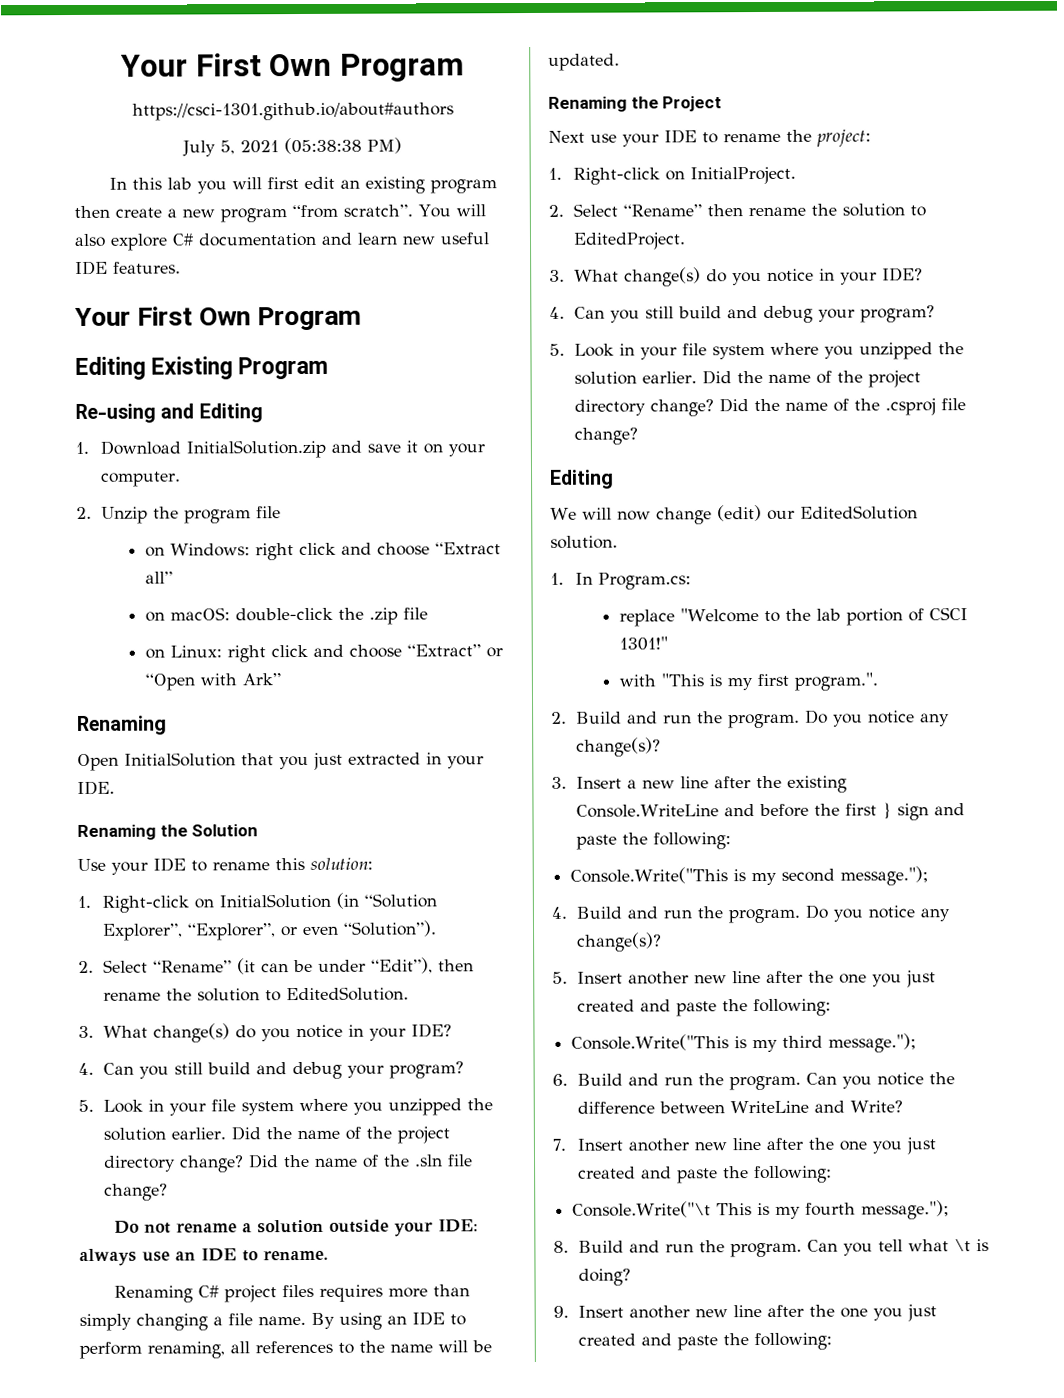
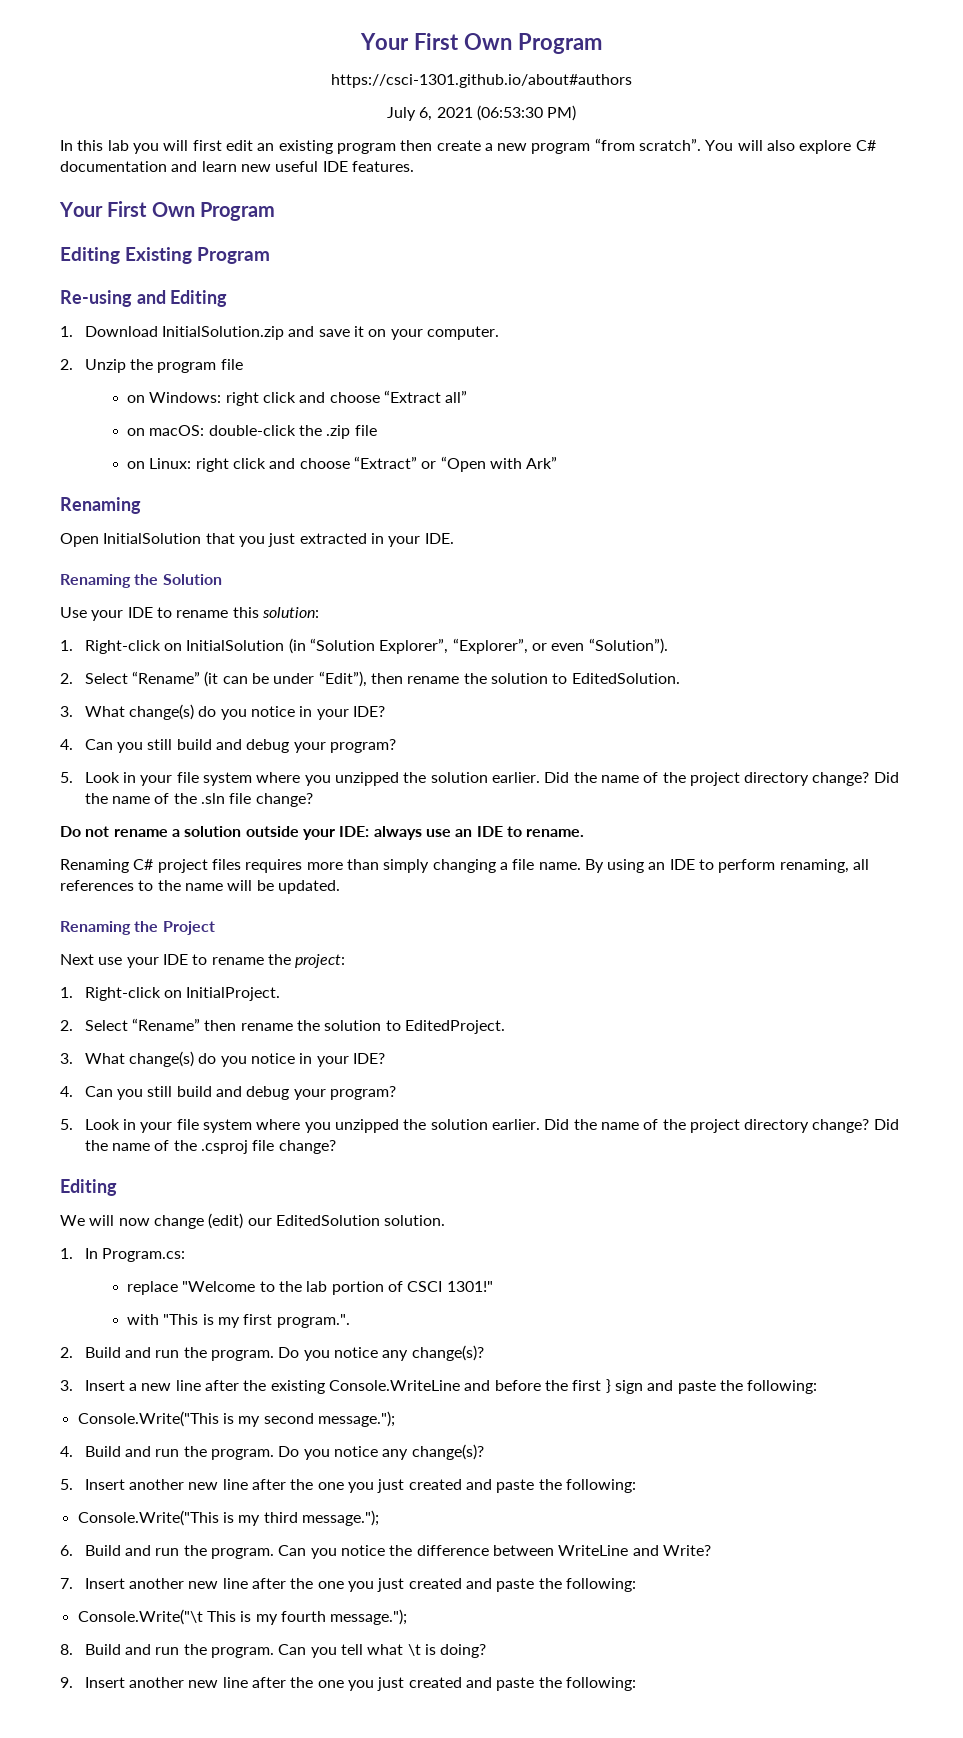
[220,137,362,155] 5, 2021 (05:38:38 -> [419,105,543,121] 6, 2021 (06:53:30

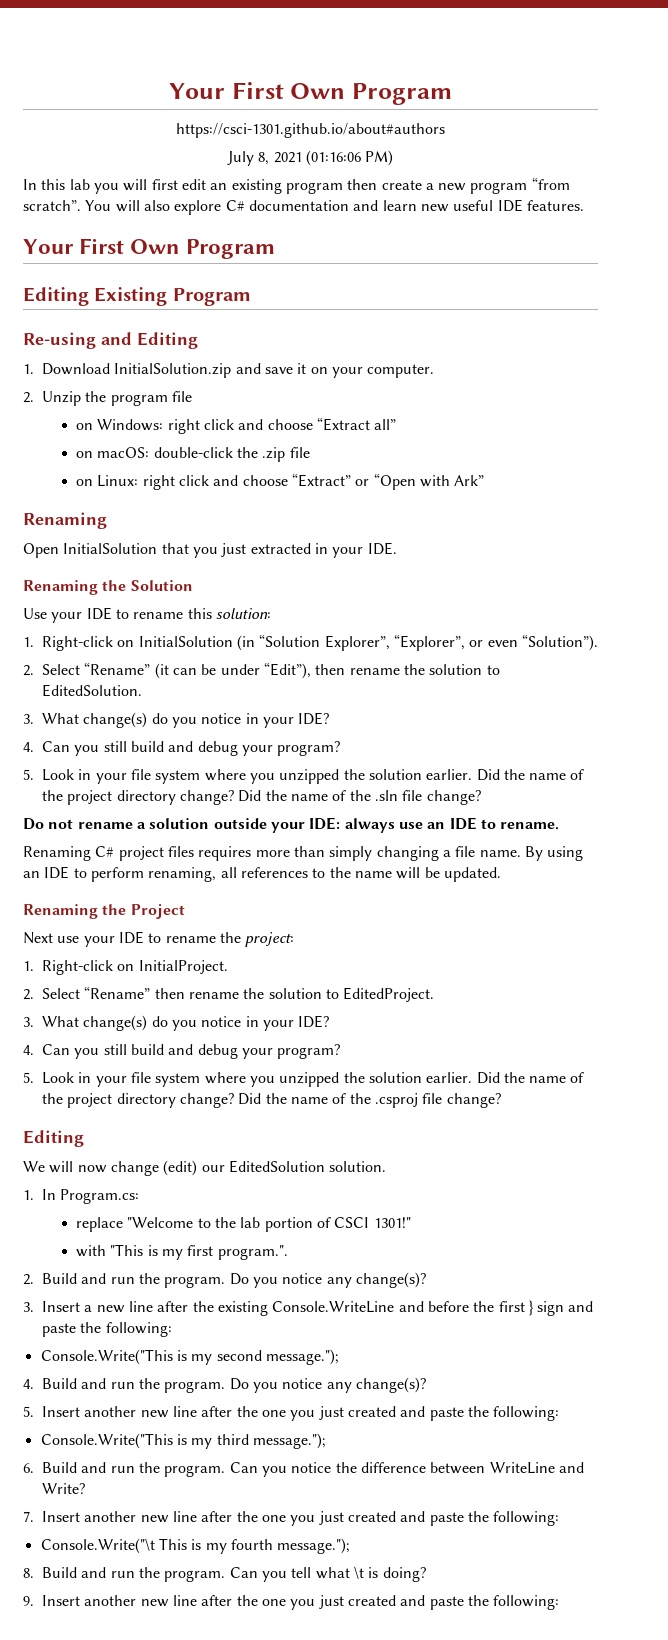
[419,105,543,121] 6, 2021 (06:53:30 -> [258,150,361,166] 8, 2021 (01:16:06

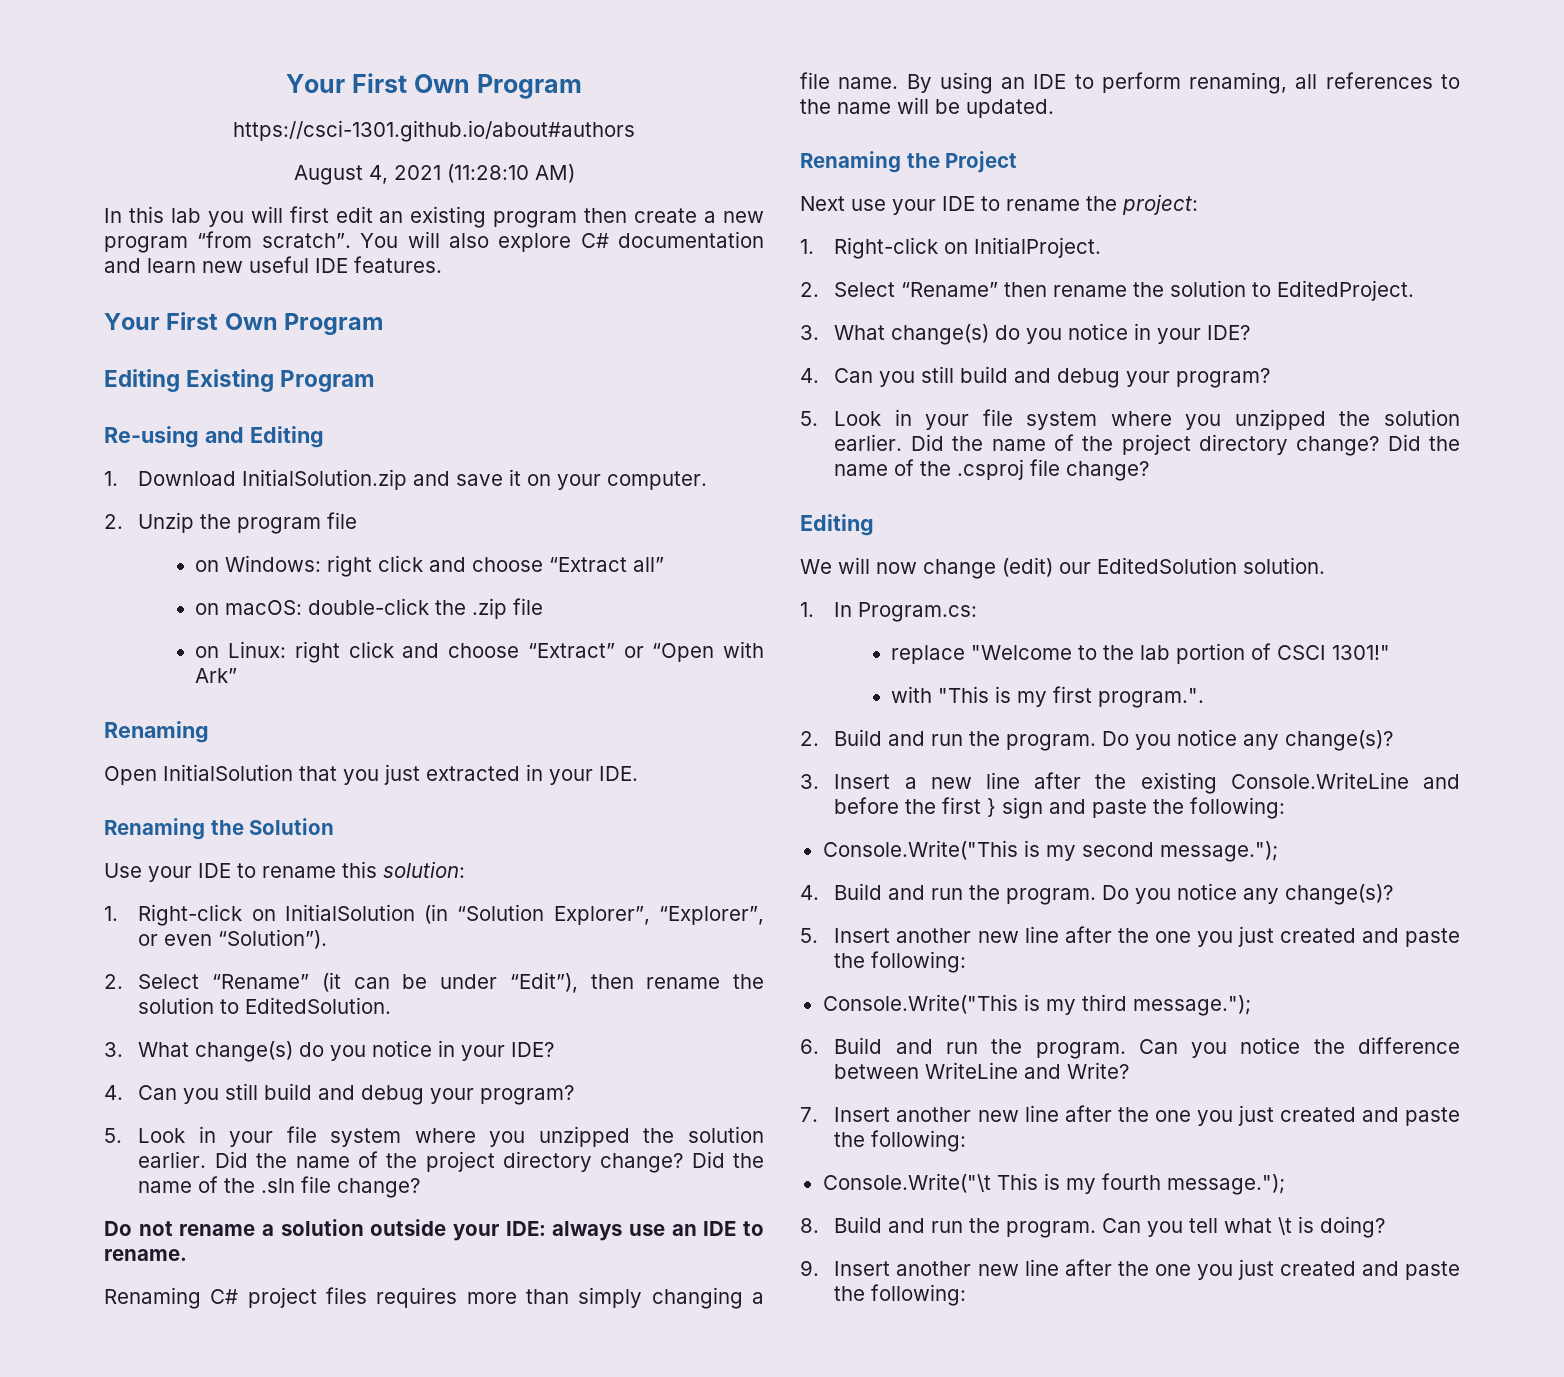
[226,150,394,166] July 8, 2021 (01:16:06 PM) -> [293,164,575,185] August 4, 2021 (11:28:10 AM)

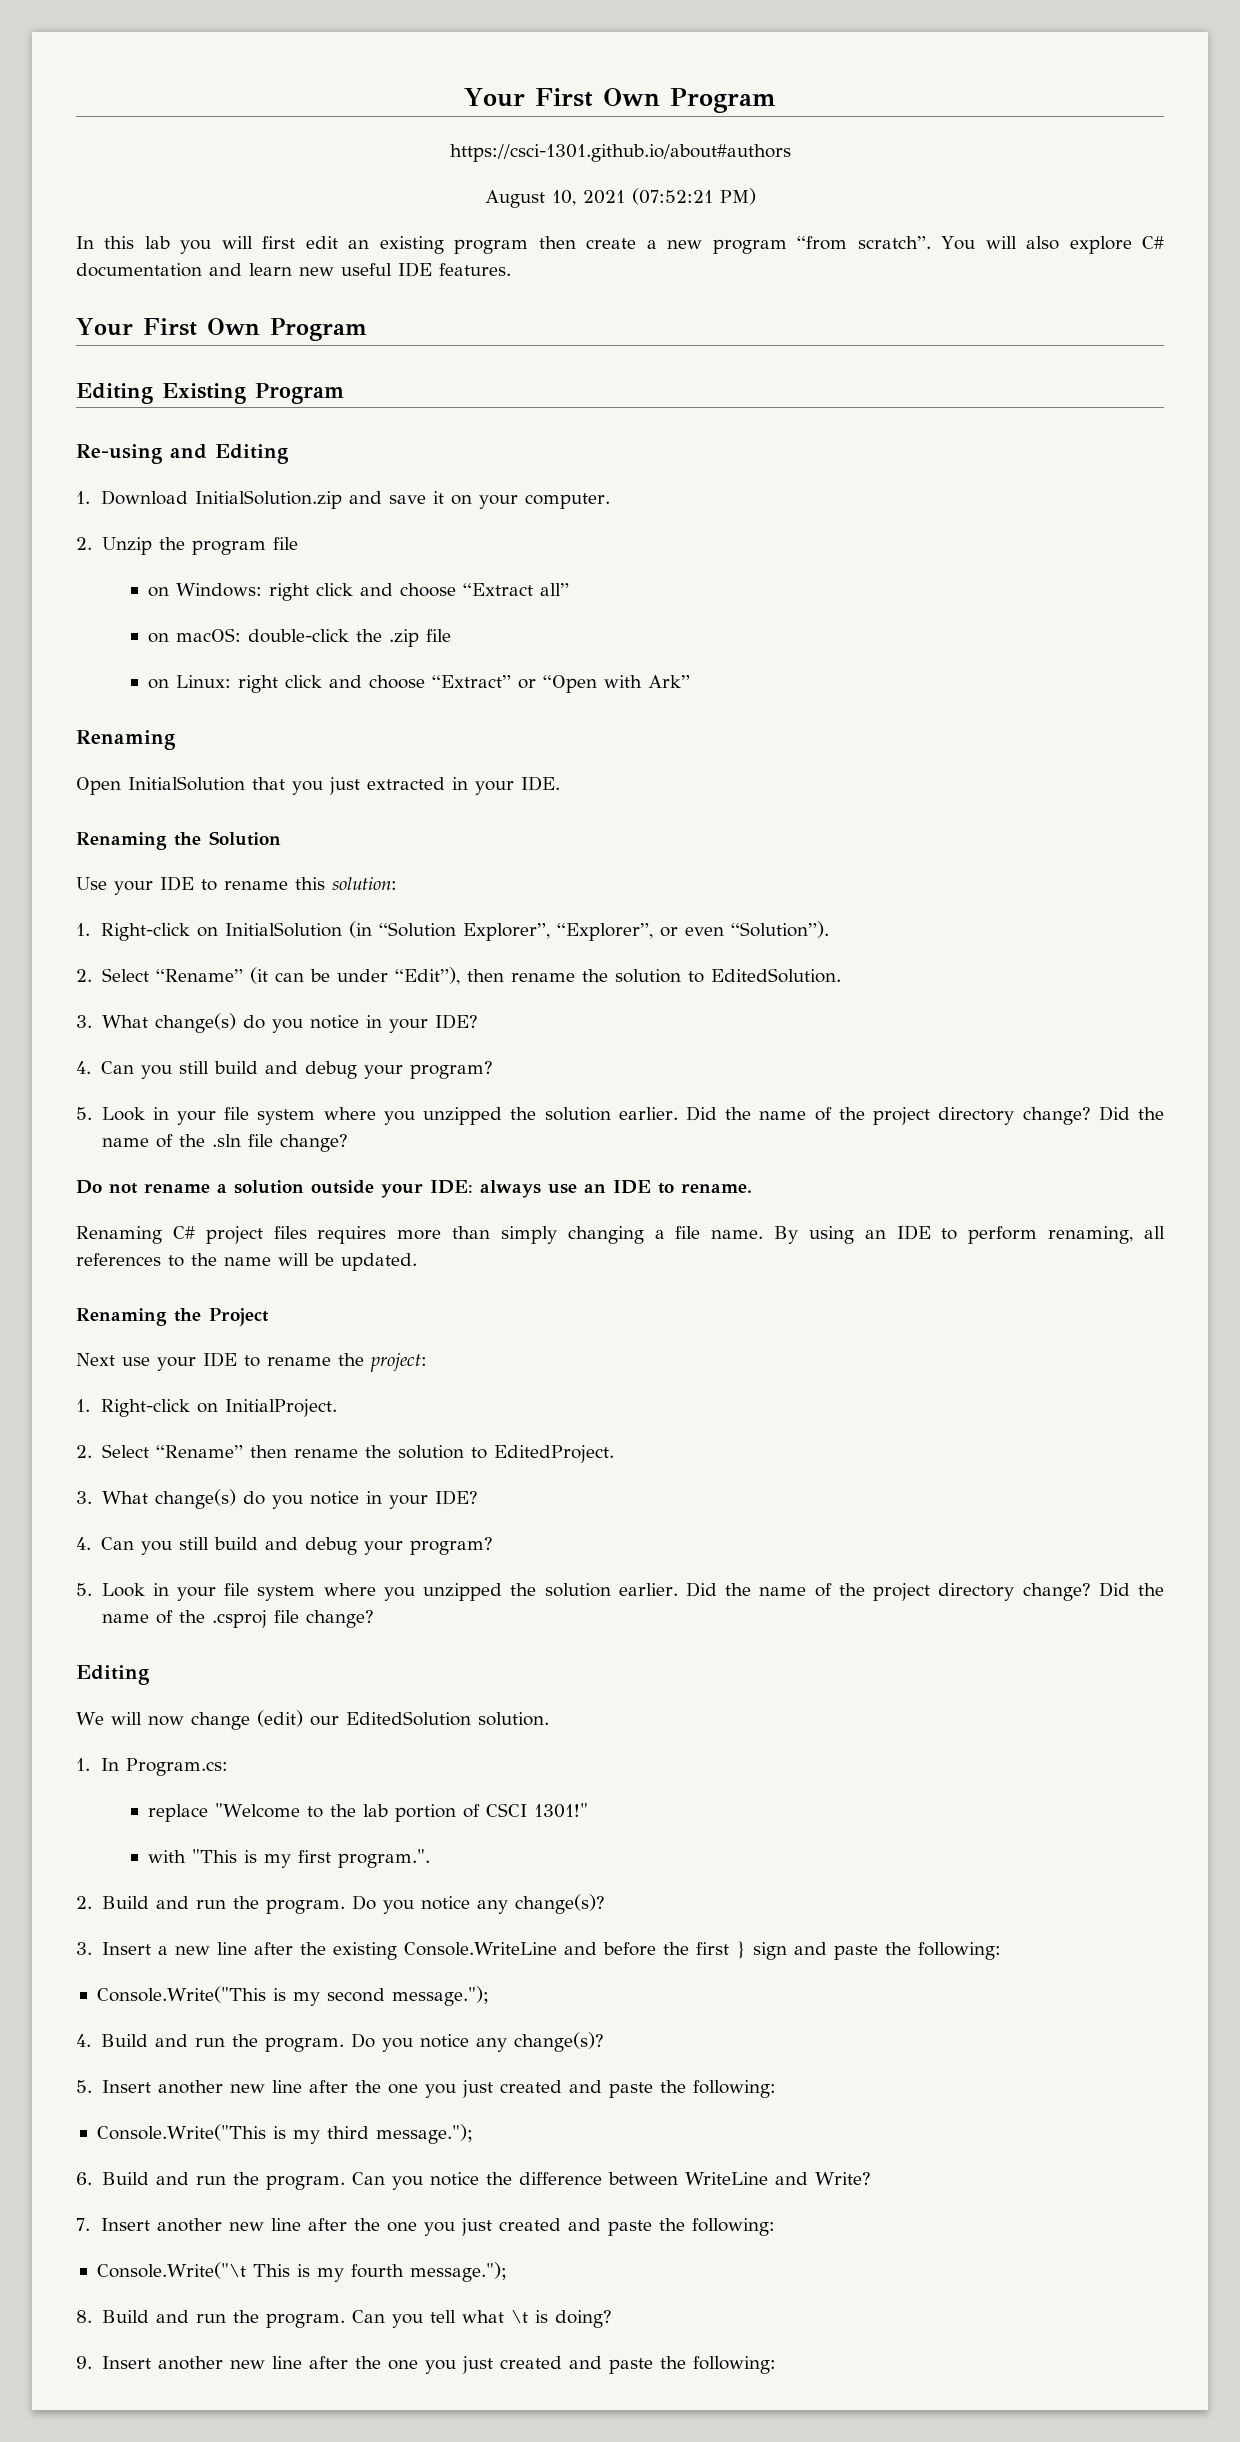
[368,164,575,184] 4, 2021 (11:28:10 AM) -> [551,188,756,206] 10, 2021 (07:52:21 PM)

